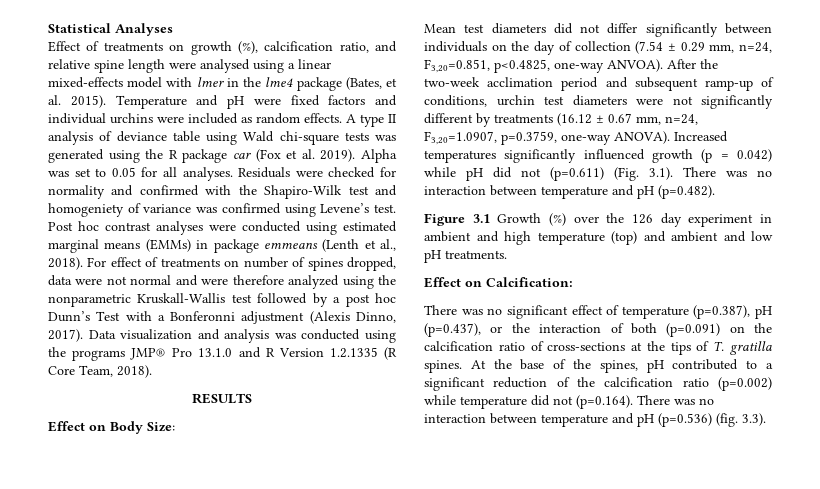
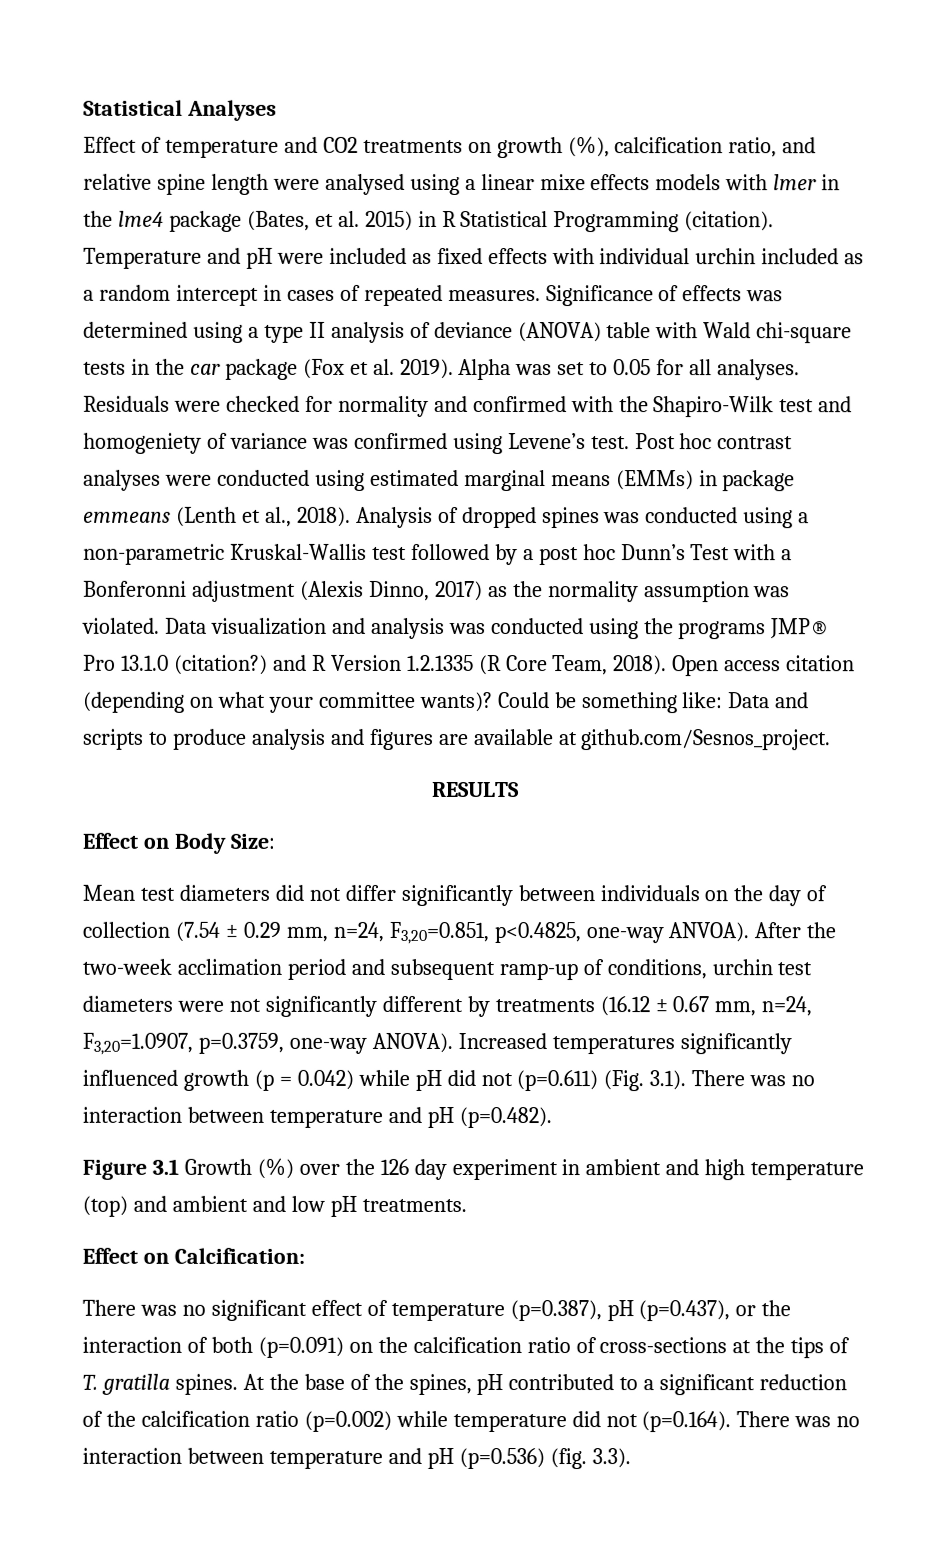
(100, 46) none -> [164,136,358,158] temperature and CO2
[48,77,163,88] mixed-effects model -> [539,174,722,191] mixe effects models
[70,95,397,109] [48,113,356,124] 2015). Temperature and pH were fixed factors and individual urchins were included as random effects. A -> [364,210,775,233] [83,247,865,269] [83,284,784,307] [83,321,259,343] 2015) in R Statistical Programming (citation). Temperature and pH were included as fixed effects with individual urchin included as a random intercept in cases of repeated measures. Significance of effects was determined using a
[172,131,396,145] [48,149,251,163] table using Wald chi-square tests was generated using the R package car -> [517,322,853,344] [83,358,298,380] (ANOVA) table with Wald chi-square tests in the car package
[87,257,397,271] [48,275,397,289] [48,293,226,307] For effect of treatments on number of spines dropped, data were not normal and were therefore analyzed using the nonparametric Kruskall-Wallis -> [355,506,810,529] [83,543,367,565] Analysis of dropped spines was conducted using a non-parametric Kruskal-Wallis
[48,329,83,342] 2017). -> [434,580,791,603] [82,617,160,634] 2017) as the normality assumption was violated.
(233, 352) none -> [173,654,268,675] (citation?)
(152, 371) none -> [672,655,856,677] [83,691,810,714] [83,728,832,751] Open access citation (depending on what your committee wants)? Could be something like: Data and scripts to produce analysis and figures are available at github.com/Sesnos_project.

